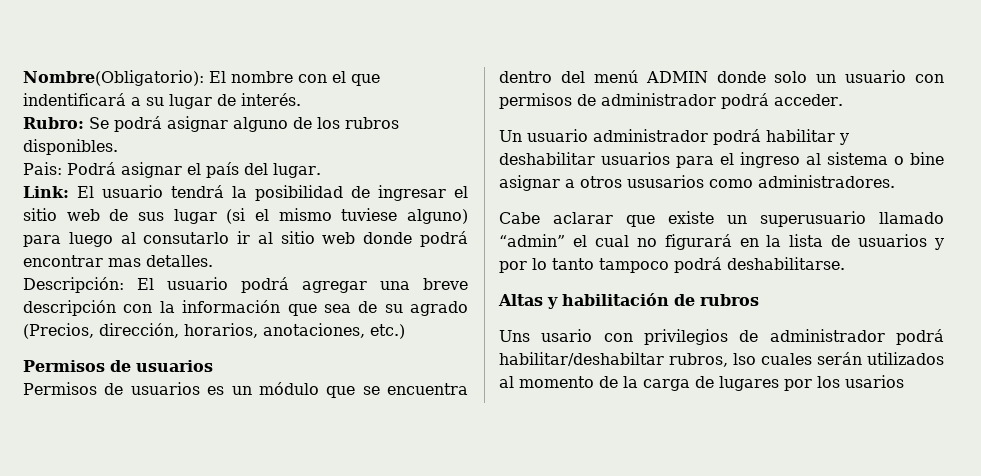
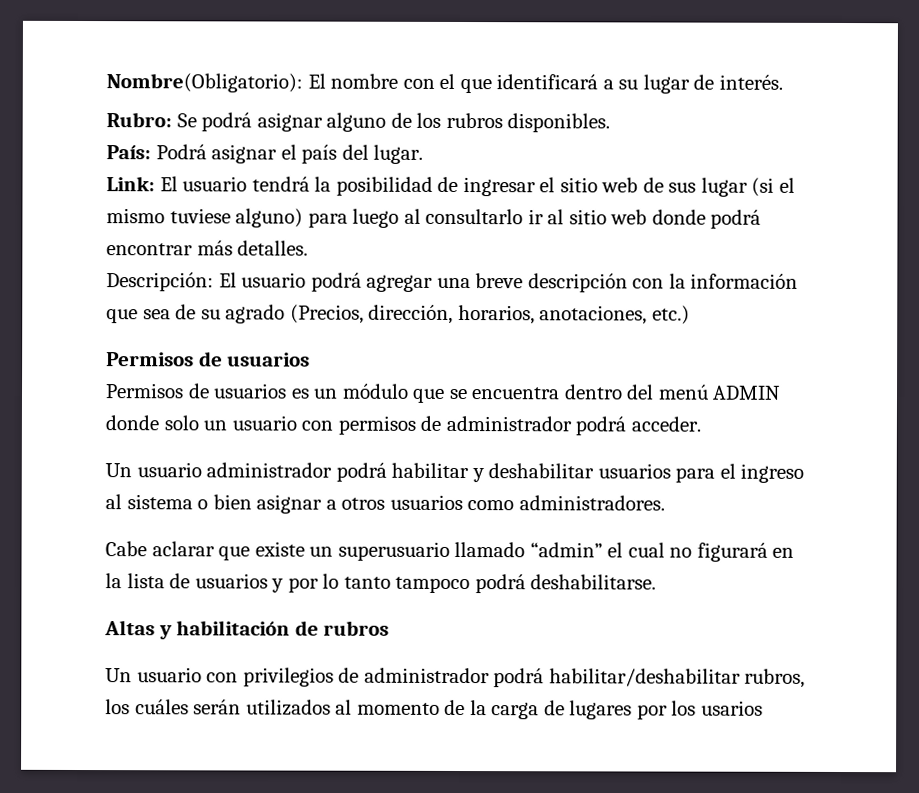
[23,93,126,106] indentificará -> [496,74,599,90] identificará
[23,162,62,175] Pais: -> [106,145,151,160] País:
[143,232,230,244] consutarlo -> [425,208,524,225] consultarlo
[108,258,141,267] mas -> [196,240,233,256] más
[910,152,944,165] bine -> [212,494,252,510] bien
[627,175,704,188] ususarios -> [389,494,463,511] usuarios
[499,329,593,342] Uns usario -> [105,667,202,683] Un usuario
[499,352,812,367] habilitar/deshabiltar rubros, lso cuales -> [548,668,806,688] [105,699,189,715] habilitar/deshabilitar rubros, los cuáles

